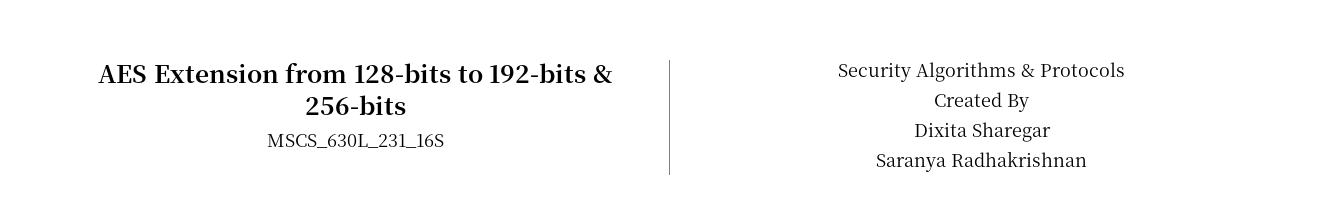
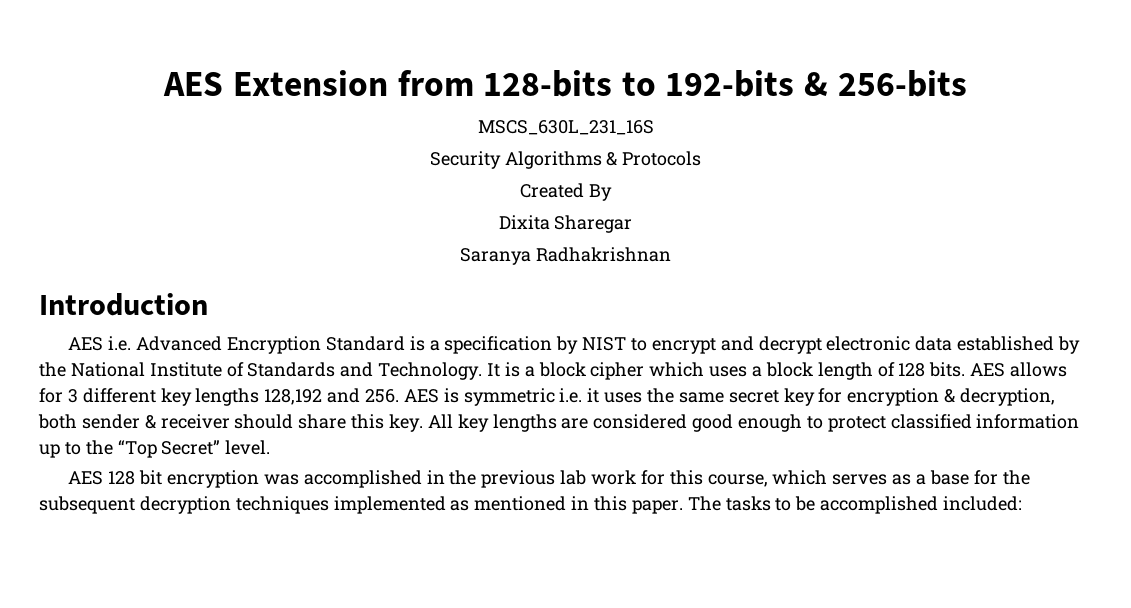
(1087, 159) none -> [39,293,208,316] [68,336,1080,354] [39,362,1068,380] [39,388,1056,406] [38,414,1080,432] [39,440,271,458] [68,470,1030,488] [39,496,1023,514] // Introduction // AES i.e. Advanced Encryption Standard is a specification by NIST to encrypt and decrypt electronic data established by the National Institute of Standards and Technology. It is a block cipher which uses a block length of 128 bits. AES allows for 3 different key lengths 128,192 and 256. AES is symmetric i.e. it uses the same secret key for encryption & decryption, both sender & receiver should share this key. All key lengths are considered good enough to protect classified information up to the “Top Secret” level. // AES 128 bit encryption was accomplished in the previous lab work for this course, which serves as a base for the subsequent decryption techniques implemented as mentioned in this paper. The tasks to be accomplished included:

